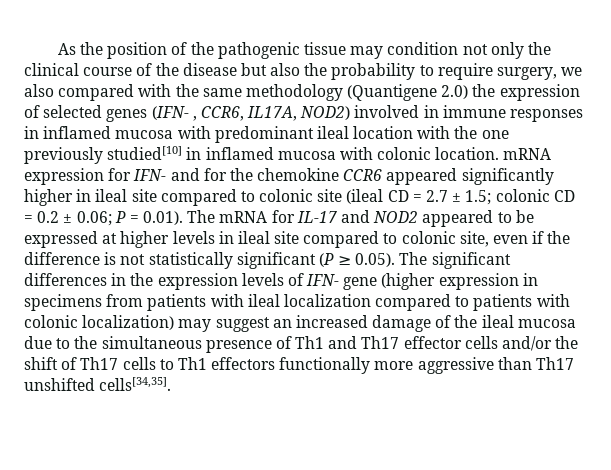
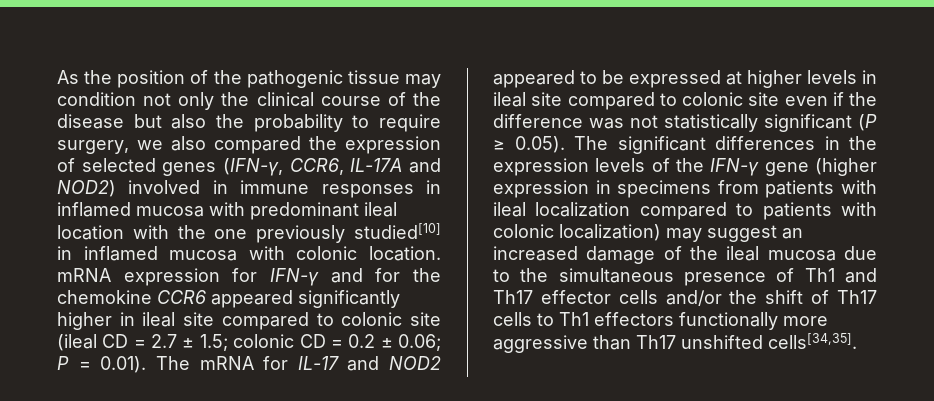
[138,84,469,101] with the same methodology (Quantigene 2.0) -> (301, 145) none
[151,106,298,121] (IFN- , CCR6, IL17A, -> [223,158,441,176] (IFN-γ, CCR6, IL-17A and
[133,169,167,181] IFN- -> [270,268,319,286] IFN-γ
[459,231,489,247] site, -> [748,92,780,106] site
[104,252,117,265] is -> [589,118,624,129] was
[306,274,340,286] IFN- -> [676,158,760,176] the IFN-γ

